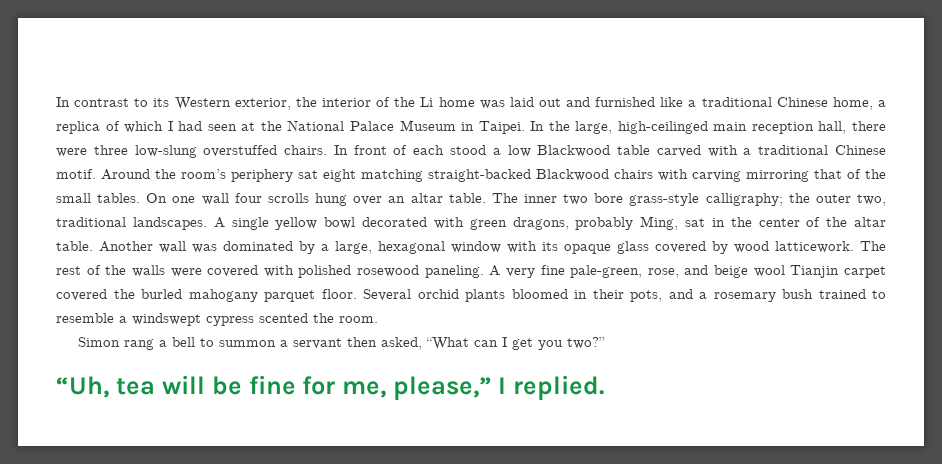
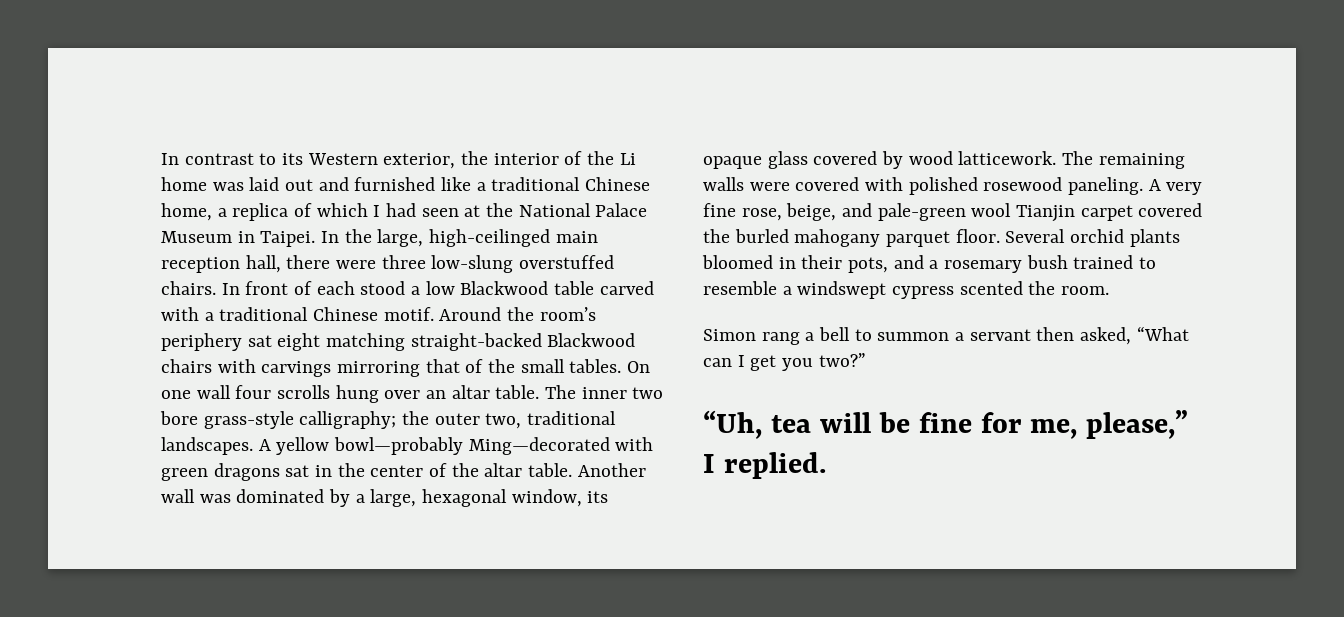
[692,170,741,182] carving -> [261,361,332,377] carvings
[231,216,679,230] single yellow bowl decorated with green dragons, probably Ming, -> [276,437,654,455] [161,463,280,481] yellow bowl—probably Ming—decorated with green dragons
[451,241,537,253] window with -> [511,489,582,507] window,
[56,265,127,275] rest of the -> [1098,153,1185,169] remaining
[570,265,749,278] pale-green, rose, and beige -> [741,203,966,221] rose, beige, and pale-green

